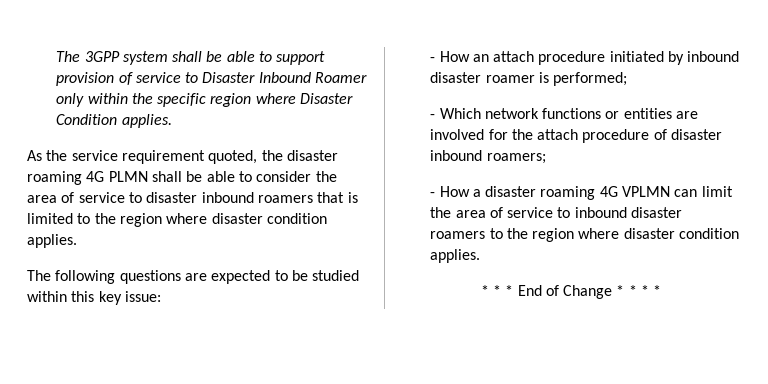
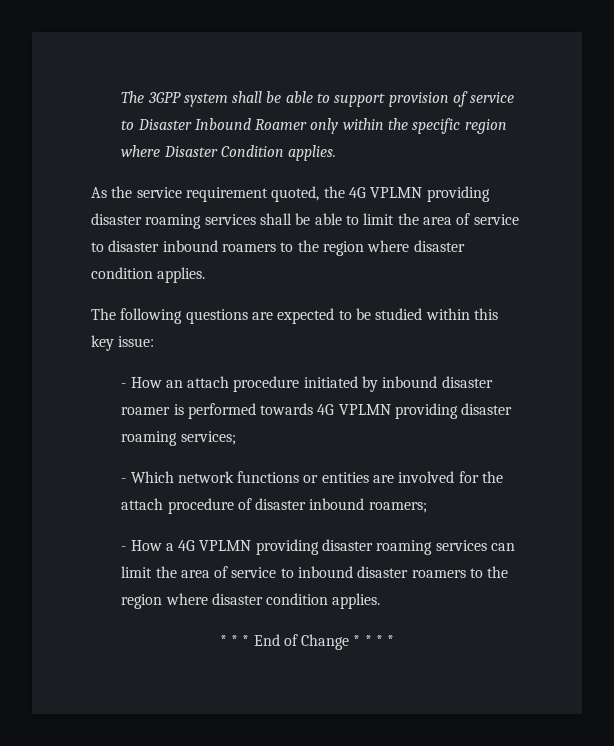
[286,150,338,161] [27,171,312,185] disaster roaming 4G PLMN shall be able to consider -> [348,186,490,202] [91,213,395,229] 4G VPLMN providing disaster roaming services shall be able to limit
[317,192,358,203] [27,213,73,224] that is limited -> (276, 248) none
[553,72,628,86] performed; -> [187,403,513,419] [121,431,236,446] performed towards 4G VPLMN providing disaster roaming services;
[485,186,671,200] disaster roaming 4G VPLMN -> [178,539,487,555] 4G VPLMN providing disaster roaming services

